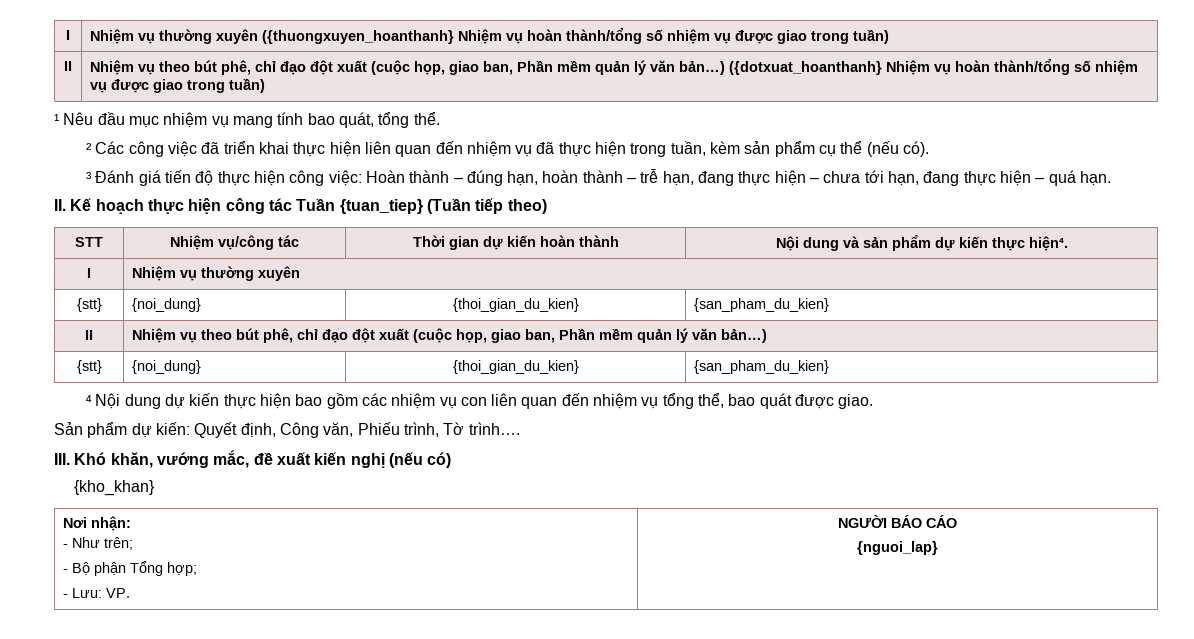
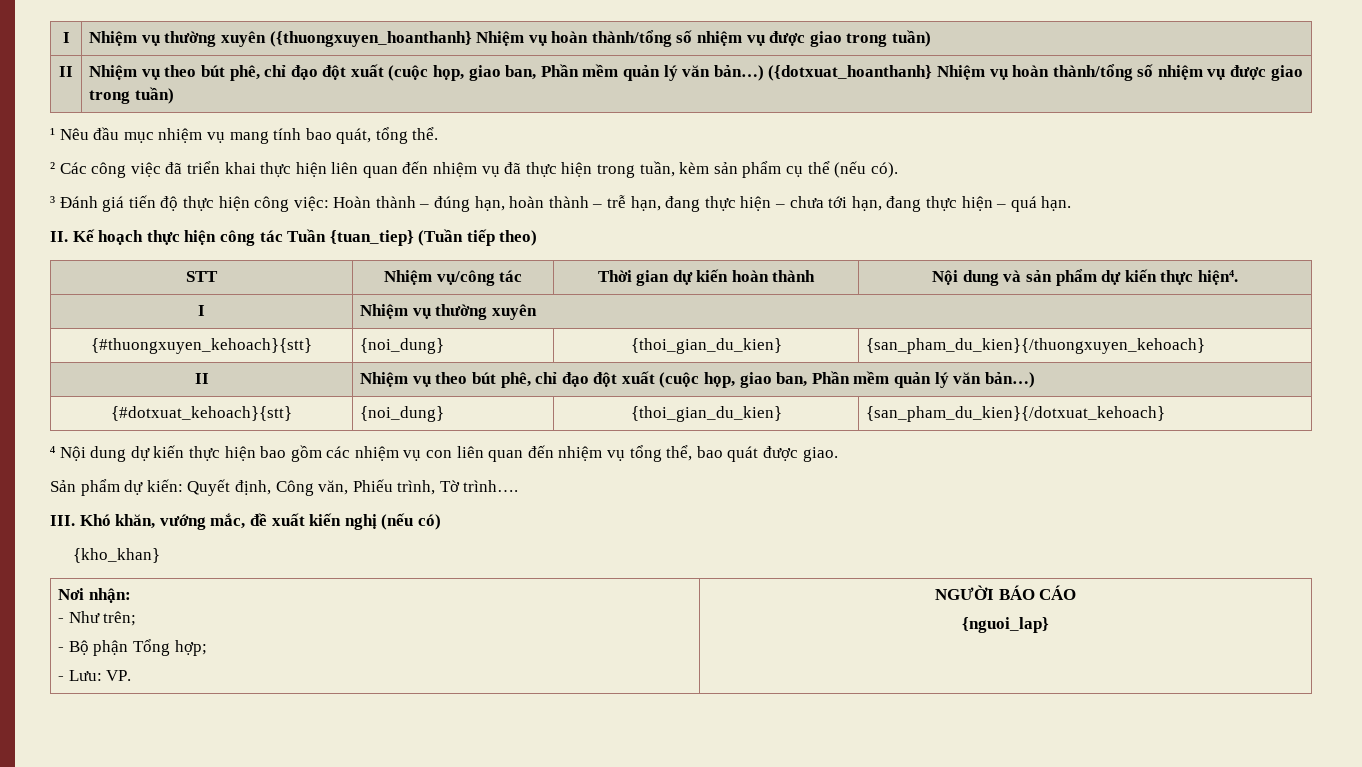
[76,298,102,312] [132,298,202,312] [452,298,579,312] [694,298,830,312] {stt} | {noi_dung} | {thoi_gian_du_kien} | {san_pham_du_kien} -> [91,338,312,354] [360,338,445,354] [630,338,782,354] [866,338,1206,354] {#thuongxuyen_kehoach}{stt} | {noi_dung} | {thoi_gian_du_kien} | {san_pham_du_kien}{/thuongxuyen_kehoach}
[76,360,102,374] [132,360,202,374] [452,360,579,374] [694,360,830,374] {stt} | {noi_dung} | {thoi_gian_du_kien} | {san_pham_du_kien} -> [111,406,292,421] [360,406,445,422] [630,406,782,422] [866,406,1166,422] {#dotxuat_kehoach}{stt} | {noi_dung} | {thoi_gian_du_kien} | {san_pham_du_kien}{/dotxuat_kehoach}

